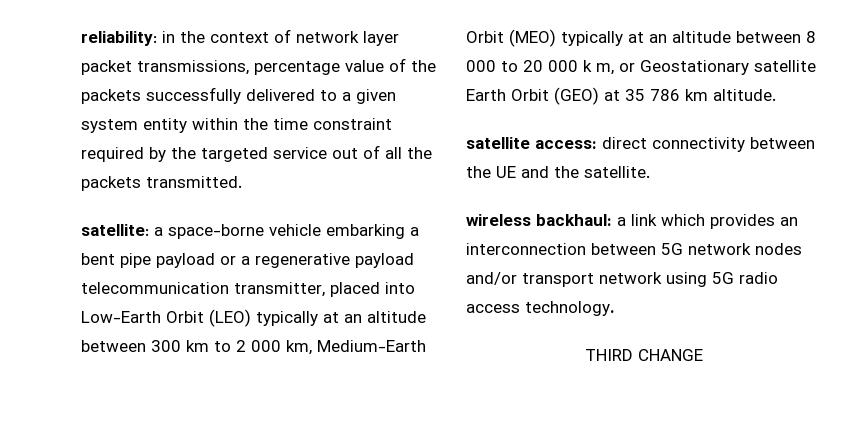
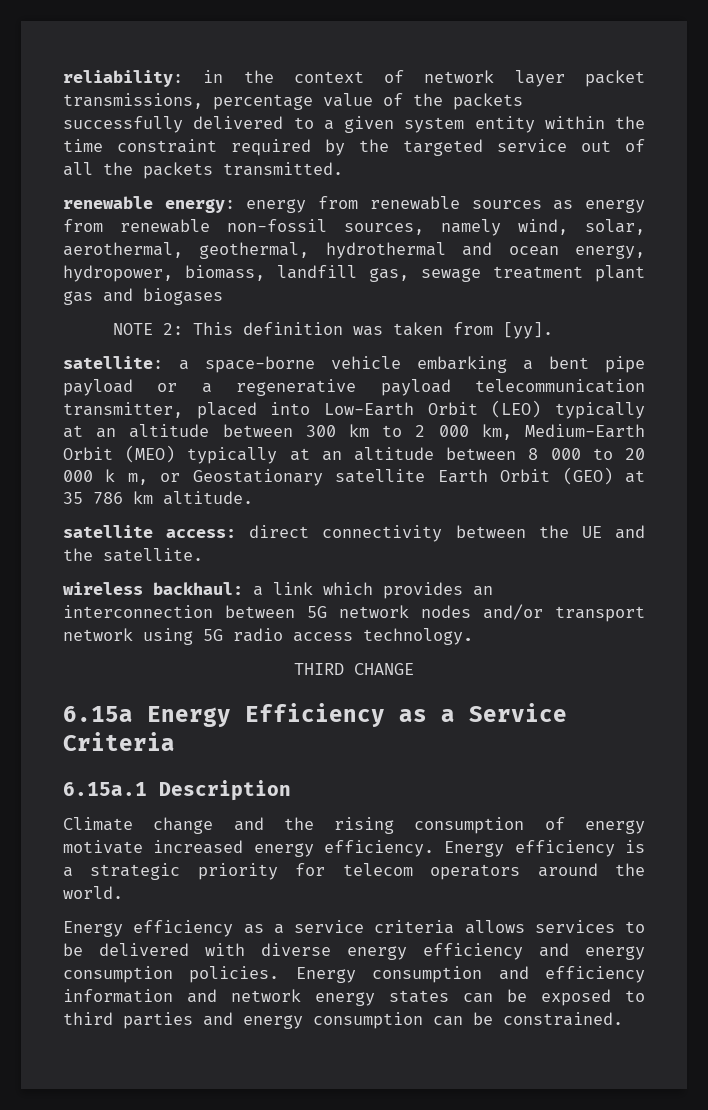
(242, 182) none -> [63,196,645,213] [63,219,645,236] [63,242,645,259] [63,265,645,282] [63,288,223,305] [112,322,553,339] // renewable energy: energy from renewable sources as energy from renewable non-fossil sources, namely wind, solar, aerothermal, geothermal, hydrothermal and ocean energy, hydropower, biomass, landfill gas, sewage treatment plant gas and biogases // NOTE 2: This definition was taken from [yy].
(703, 355) none -> [63,703,567,727] [63,732,175,751] [63,780,291,801] [63,817,645,834] [63,840,645,857] [63,863,646,880] [63,886,123,899] [63,920,645,937] [63,943,645,960] [63,966,645,983] [63,989,645,1006] [63,1012,623,1029] // 6.15a Energy Efficiency as a Service Criteria // 6.15a.1 Description // Climate change and the rising consumption of energy motivate increased energy efficiency. Energy efficiency is a strategic priority for telecom operators around the world. // Energy efficiency as a service criteria allows services to be delivered with diverse energy efficiency and energy consumption policies. Energy consumption and efficiency information and network energy states can be exposed to third parties and energy consumption can be constrained.

